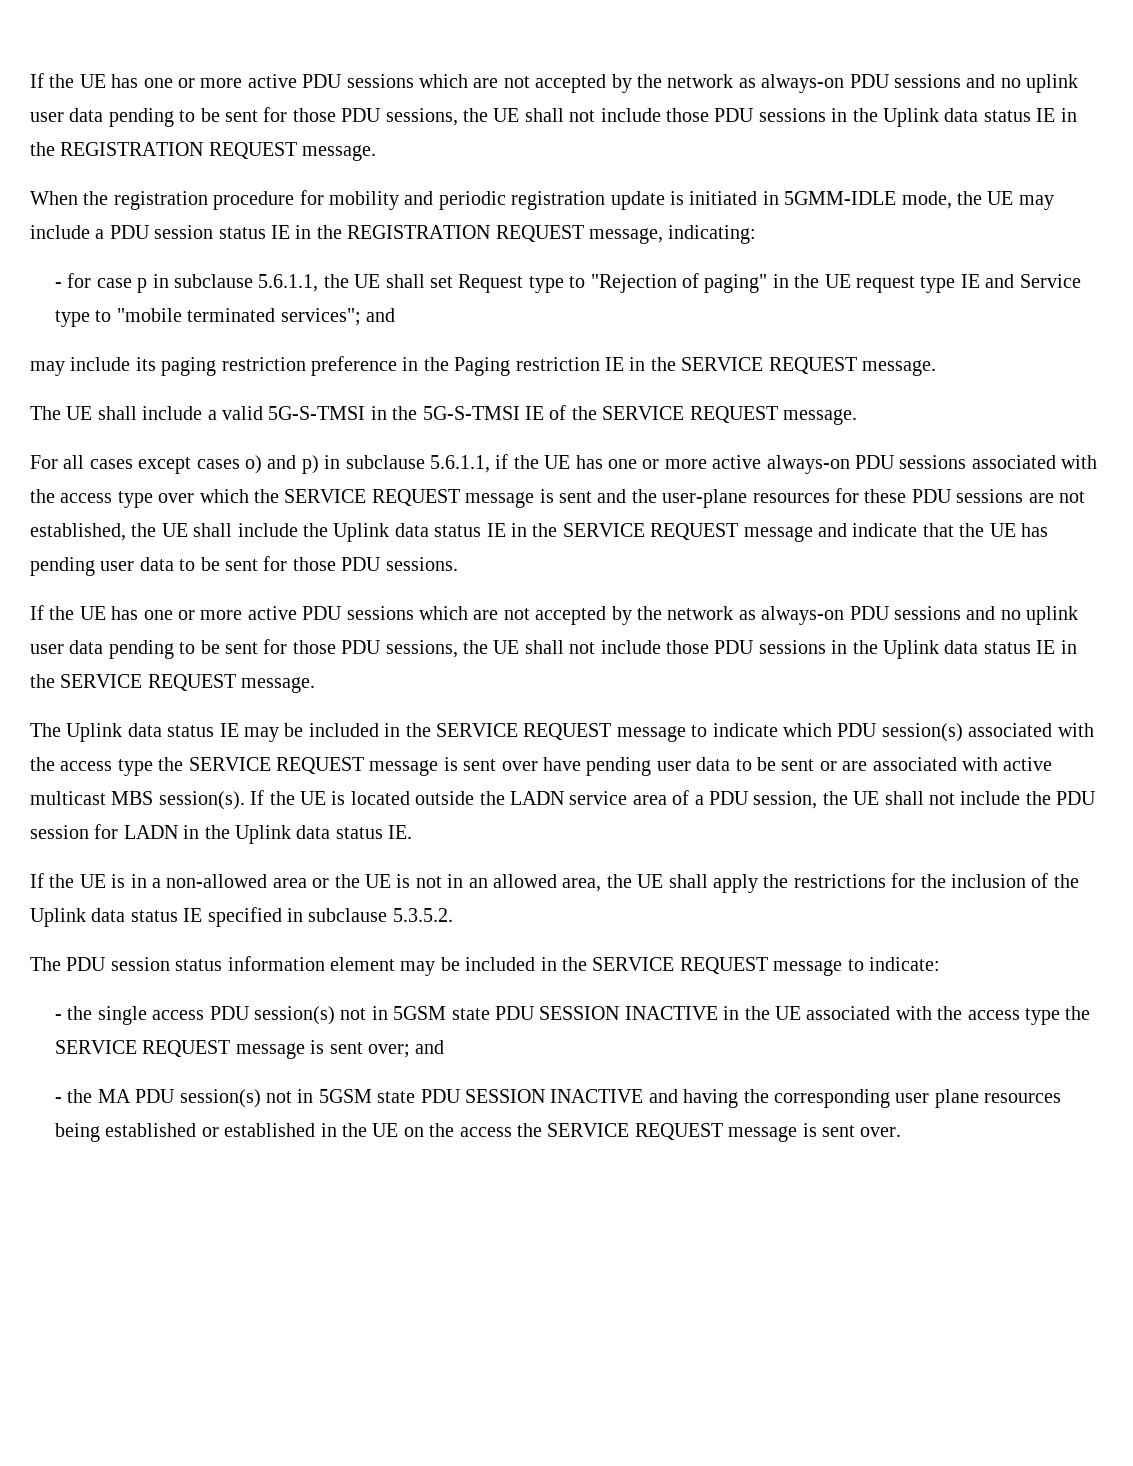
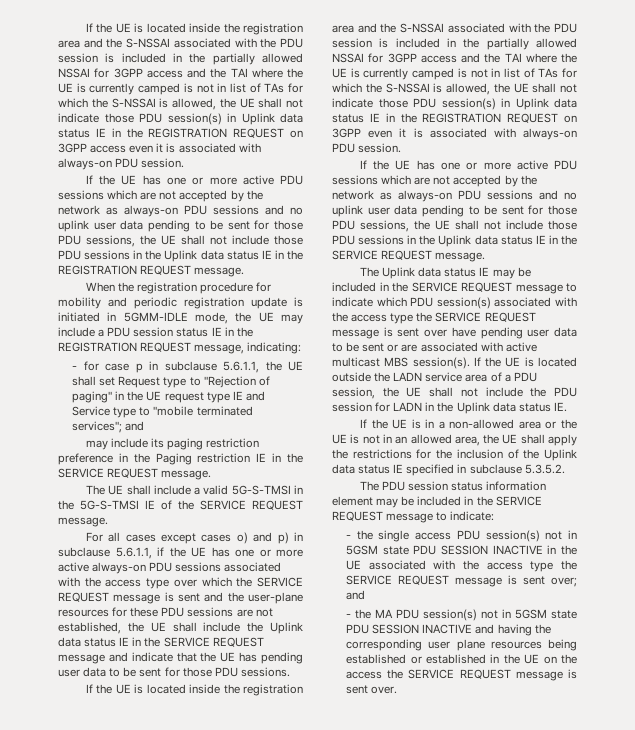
[30,73,106,88] If the UE -> [85,23,303,35] [58,38,303,48] [58,53,303,65] [58,68,303,78] [58,83,303,95] [58,98,303,110] [58,113,303,125] [58,128,303,138] [58,143,261,153] [58,158,185,170] [85,175,137,185] If the UE is located inside the registration area and the S-NSSAI associated with the PDU session is included in the partially allowed NSSAI for 3GPP access and the TAI where the UE is currently camped is not in list of TAs for which the S-NSSAI is allowed, the UE shall not indicate those PDU session(s) in Uplink data status IE in the REGISTRATION REQUEST on 3GPP access even it is associated with always-on PDU session. // If the UE
(458, 564) none -> [85,684,303,696] [332,23,577,33] [332,38,577,50] [332,53,577,63] [332,68,577,80] [332,83,577,95] [332,98,577,110] [332,113,577,123] [332,128,577,140] [332,143,402,153] // If the UE is located inside the registration area and the S-NSSAI associated with the PDU session is included in the partially allowed NSSAI for 3GPP access and the TAI where the UE is currently camped is not in list of TAs for which the S-NSSAI is allowed, the UE shall not indicate those PDU session(s) in Uplink data status IE in the REGISTRATION REQUEST on 3GPP even it is associated with always-on PDU session.

